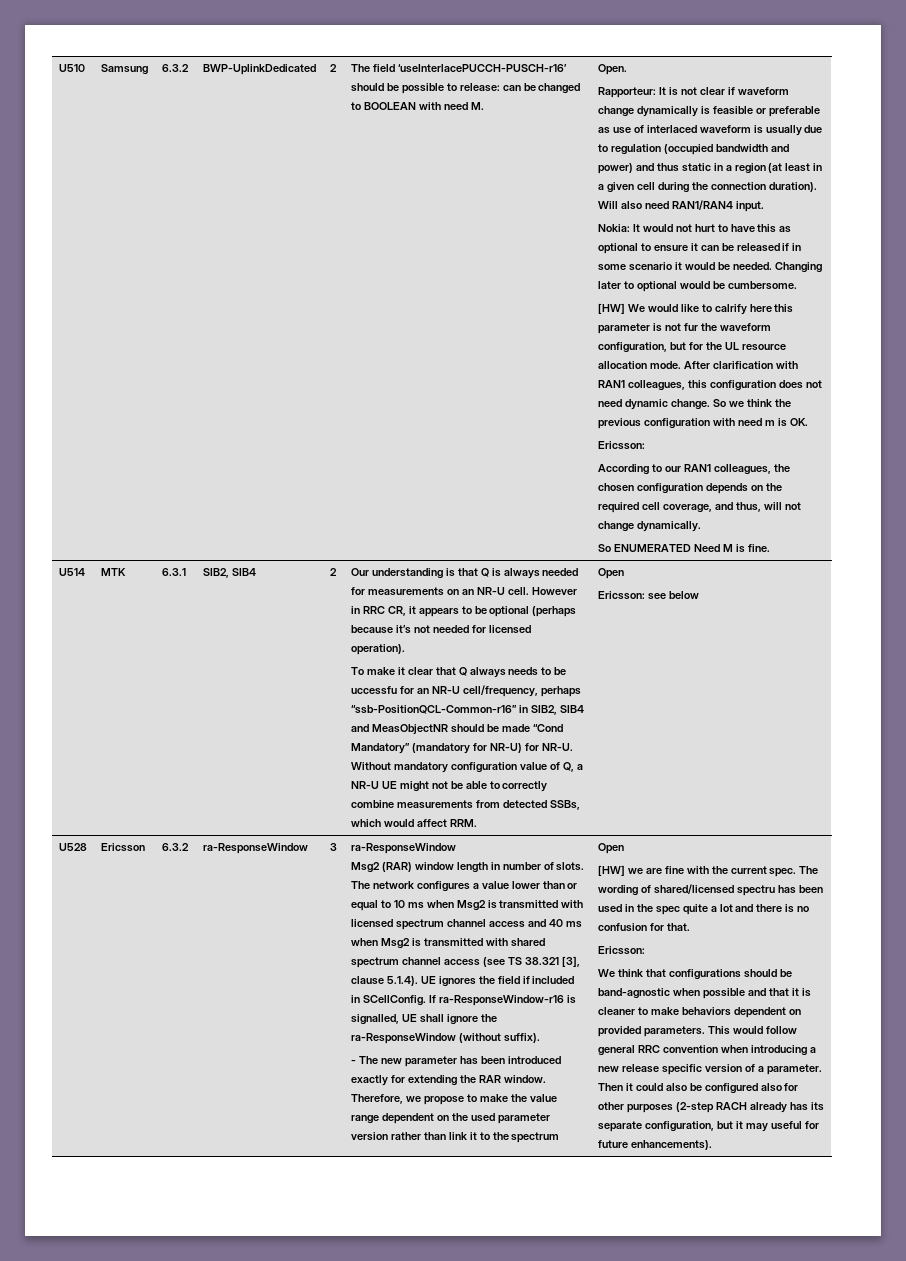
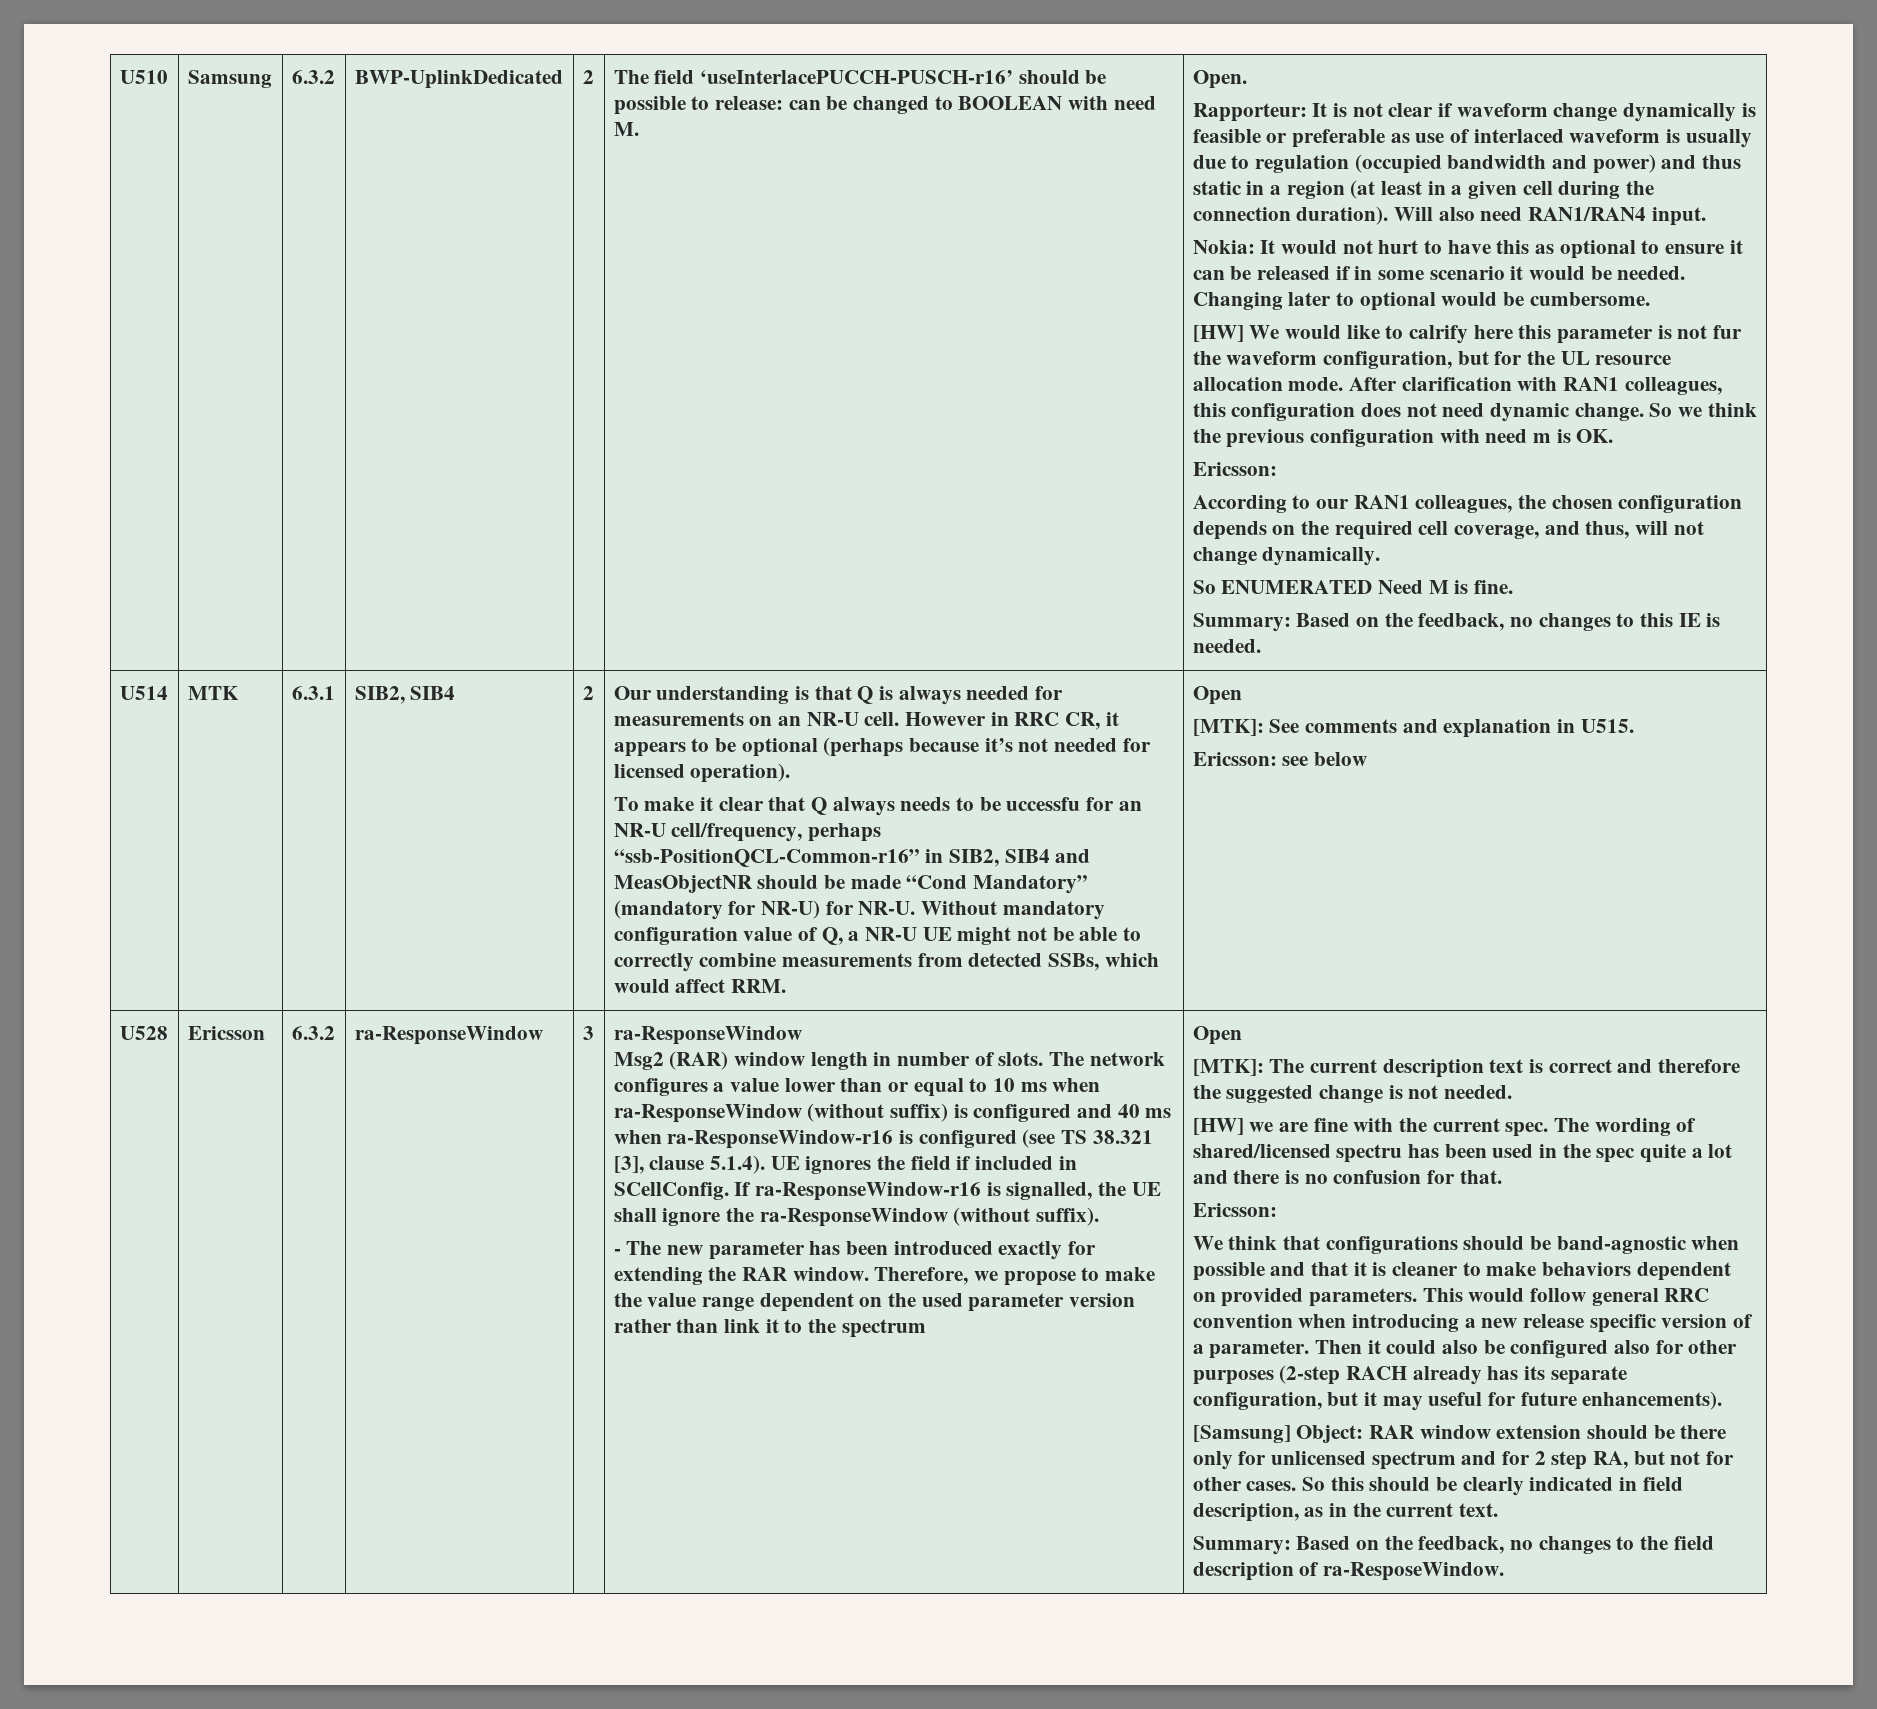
(770, 548) none -> [1192,613,1721,632] [1192,639,1261,653] // Summary: Based on the feedback, no changes to this IE is needed.
(624, 573) none -> [1192,719,1634,738] // [MTK]: See comments and explanation in U515.
[456,900,584,911] [350,919,582,930] [350,938,545,949] [350,957,480,968] Msg2 is transmitted with licensed spectrum channel access and 40 ms when Msg2 is transmitted with shared spectrum channel access -> [613,1103,1172,1123] [613,1130,1017,1149] ra-ResponseWindow (without suffix) is configured and 40 ms when ra-ResponseWindow-r16 is configured
(399, 1019) none -> [1097,1182,1126,1196] the
(624, 848) none -> [1192,1059,1740,1078] [1192,1085,1512,1103] // [MTK]: The current description text is correct and therefore the suggested change is not needed.
(712, 1145) none -> [1192,1425,1727,1443] [1192,1451,1734,1470] [1192,1477,1683,1496] [1192,1503,1498,1522] [1192,1536,1714,1555] [1192,1562,1504,1581] // [Samsung] Object: RAR window extension should be there only for unlicensed spectrum and for 2 step RA, but not for other cases. So this should be clearly indicated in field description, as in the current text. // Summary: Based on the feedback, no changes to the field description of ra-ResposeWindow.

